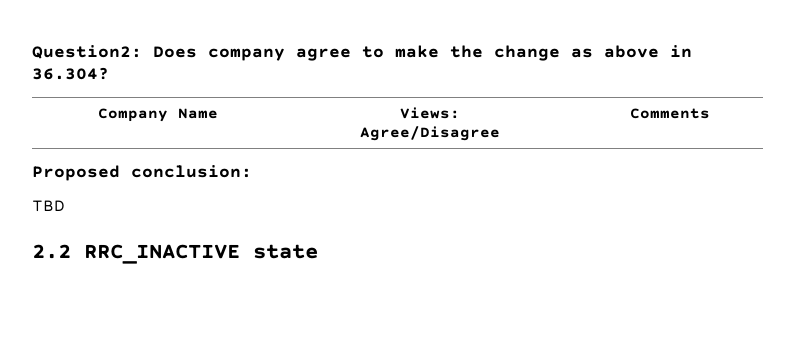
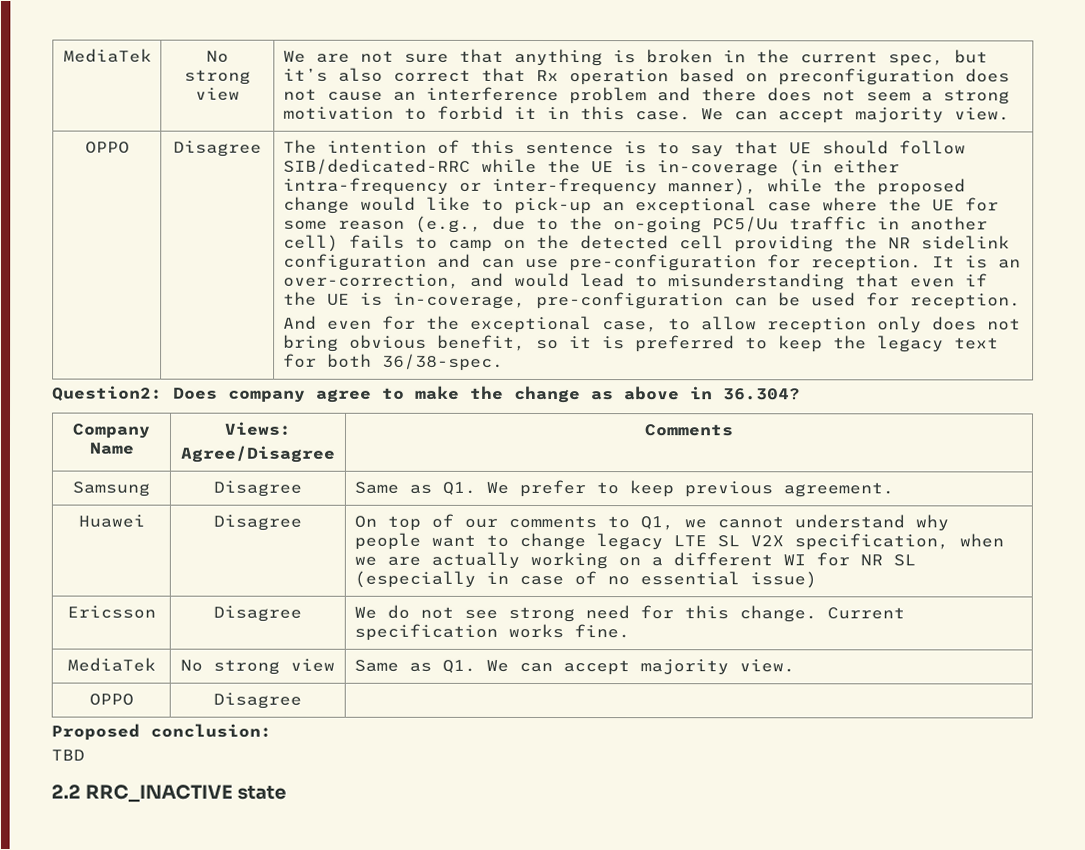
(32, 52) none -> [62,48,152,63] [206,50,229,63] [184,69,251,85] [195,87,240,101] [282,48,988,67] [282,67,1010,86] [282,86,1010,105] [282,105,1010,124] [84,141,130,154] [173,140,262,157] [282,139,966,158] [282,158,900,177] [282,177,966,196] [282,196,999,215] [282,215,988,234] [282,234,1010,253] [282,253,1021,272] [282,272,988,291] [282,291,1021,310] [282,315,1021,334] [282,334,999,353] [282,353,504,371] MediaTek | No strong view | We are not sure that anything is broken in the current spec, but it’s also correct that Rx operation based on preconfiguration does not cause an interference problem and there does not seem a strong motivation to forbid it in this case. We can accept majority view. // OPPO | Disagree | The intention of this sentence is to say that UE should follow SIB/dedicated-RRC while the UE is in-coverage (in either intra-frequency or inter-frequency manner), while the proposed change would like to pick-up an exceptional case where the UE for some reason (e.g., due to the on-going PC5/Uu traffic in another cell) fails to camp on the detected cell providing the NR sidelink configuration and can use pre-configuration for reception. It is an over-correction, and would lead to misunderstanding that even if the UE is in-coverage, pre-configuration can be used for reception. // And even for the exceptional case, to allow reception only does not bring obvious benefit, so it is preferred to keep the legacy text for both 36/38-spec. //
(710, 113) none -> [72,481,150,497] [213,480,302,497] [353,479,894,498] [77,514,145,528] [213,514,302,531] [353,513,949,532] [353,532,1004,551] [353,551,916,570] [353,570,817,589] [66,605,156,619] [213,605,302,622] [353,604,905,623] [353,623,630,641] [66,657,156,672] [180,658,335,675] [353,659,795,676] [88,693,134,706] [213,692,302,709] // Samsung | Disagree | Same as Q1. We prefer to keep previous agreement. // Huawei | Disagree | On top of our comments to Q1, we cannot understand why people want to change legacy LTE SL V2X specification, when we are actually working on a different WI for NR SL (especially in case of no essential issue) // Ericsson | Disagree | We do not see strong need for this change. Current specification works fine. // MediaTek | No strong view | Same as Q1. We can accept majority view. // OPPO | Disagree |

